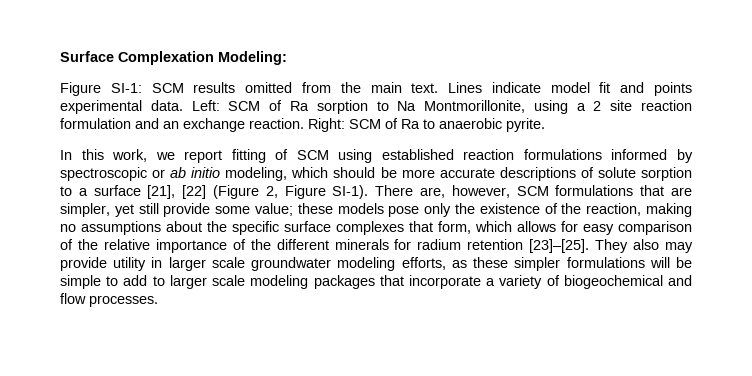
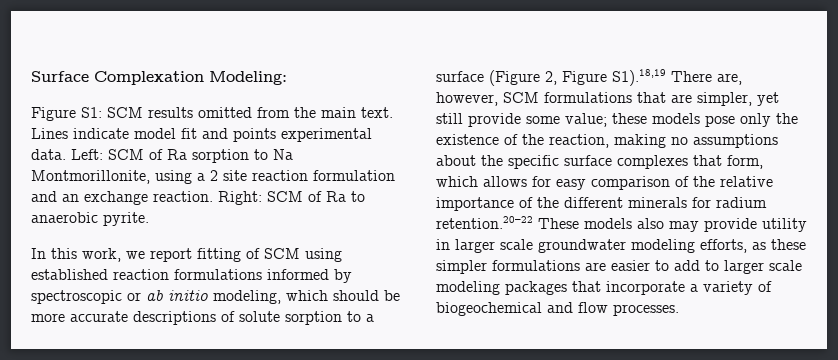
[110,83,142,93] SI-1: -> [81,107,102,118] S1:
[147,185,207,199] [21], [22] -> (484, 76) none
[332,185,369,199] SI-1). -> [612,69,666,86] S1).18,19
[467,239,629,253] retention [23]–[25]. They -> [436,216,632,229] retention.20–22 These models
[649,257,692,268] [60,275,101,289] will be simple -> [585,260,650,271] are easier

